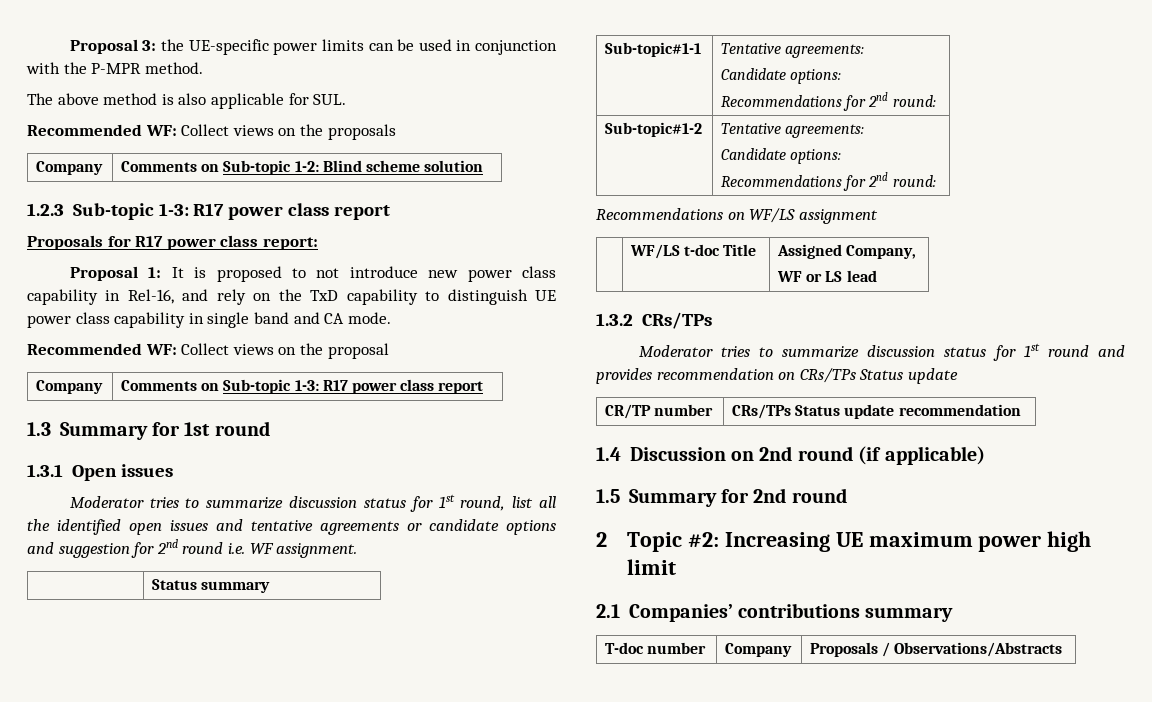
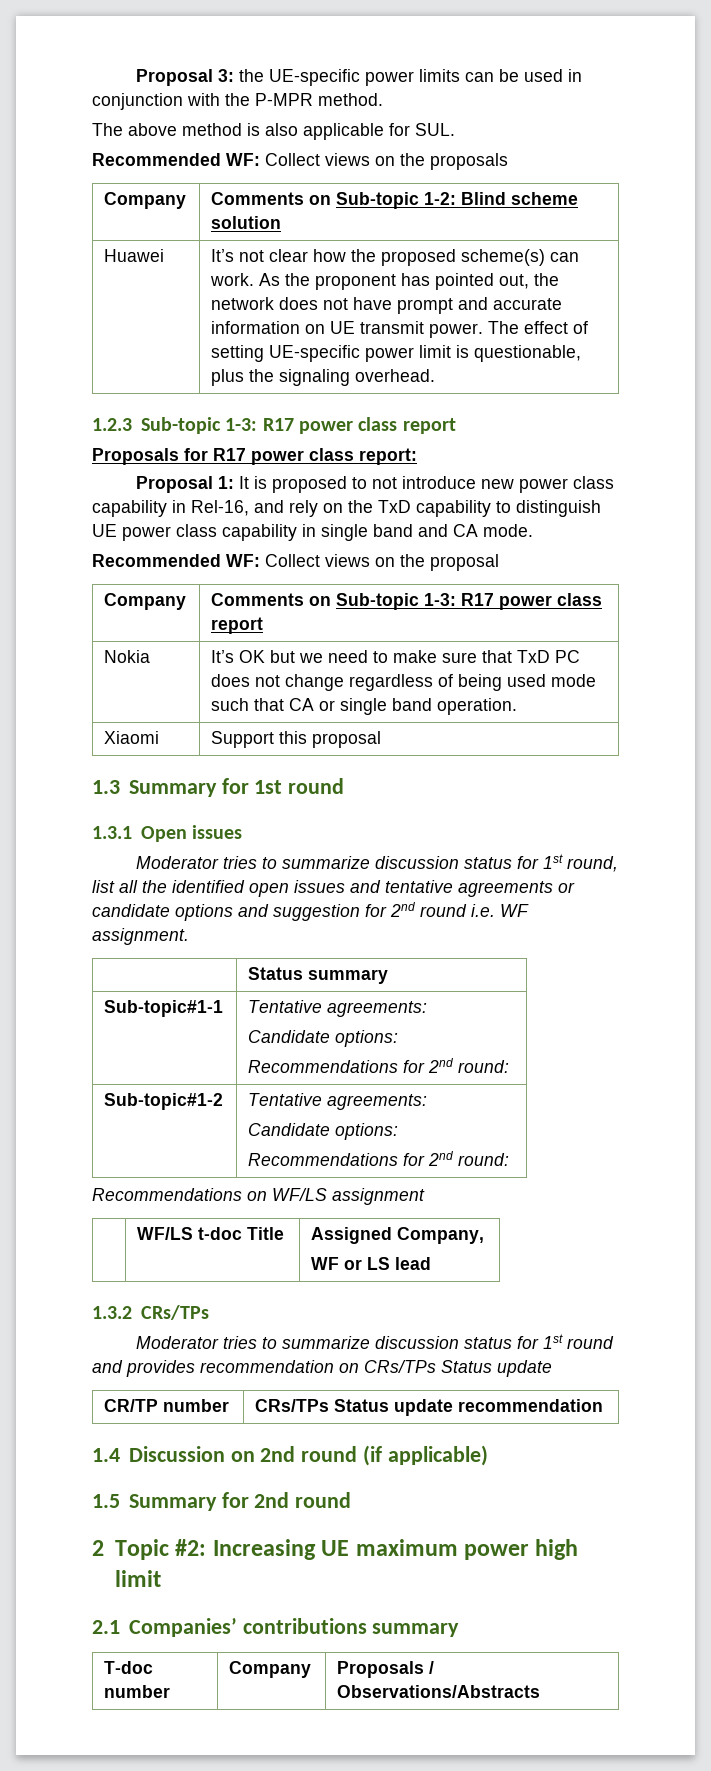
(484, 166) none -> [104,249,165,262] [211,249,580,266] [210,273,560,290] [211,297,563,314] [211,321,589,338] [211,345,582,362] [211,369,436,386] // Huawei | It’s not clear how the proposed scheme(s) can work. As the proponent has pointed out, the network does not have prompt and accurate information on UE transmit power. The effect of setting UE-specific power limit is questionable, plus the signaling overhead.
(484, 387) none -> [104,650,151,663] [211,650,581,663] [211,674,597,691] [211,698,518,715] [104,731,160,744] [211,731,382,748] // Nokia | It’s OK but we need to make sure that TxD PC does not change regardless of being used mode such that CA or single band operation. // Xiaomi | Support this proposal

